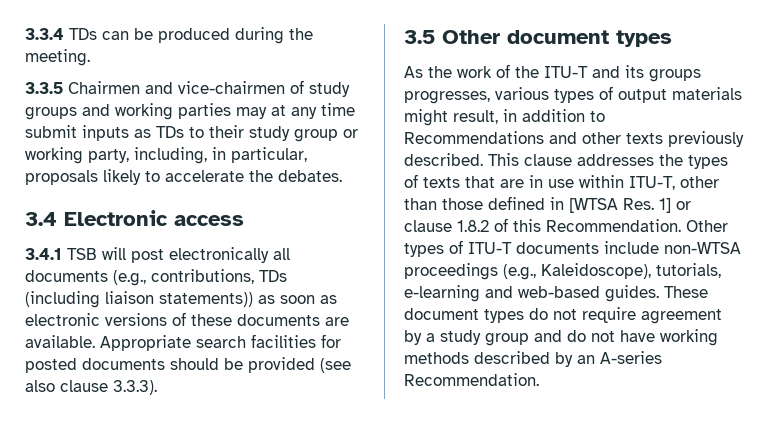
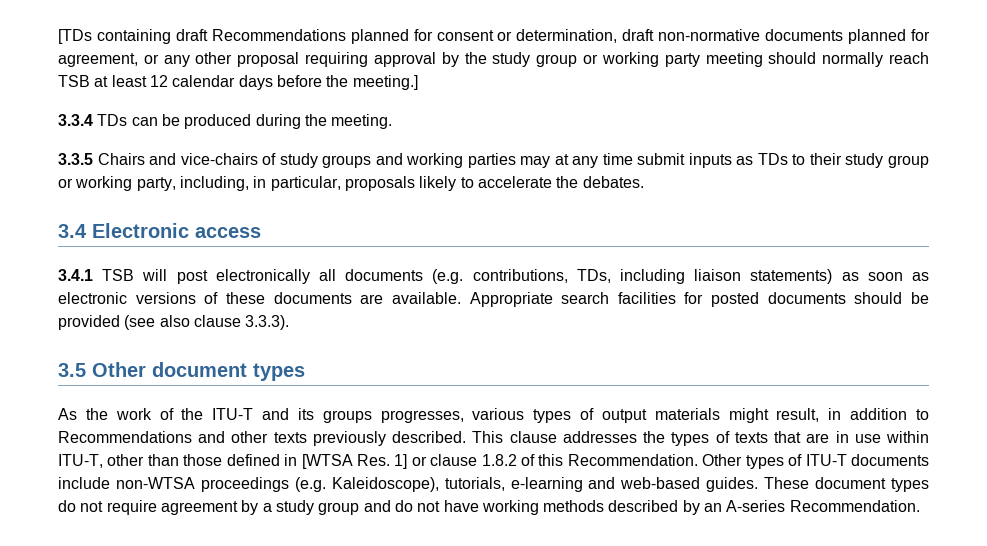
(25, 34) none -> [58,29,930,44] [58,52,930,67] [58,75,418,90] [TDs containing draft Recommendations planned for consent or determination, draft non-normative documents planned for agreement, or any other proposal requiring approval by the study group or working party meeting should normally reach TSB at least 12 calendar days before the meeting.] //
[68,81,285,94] Chairmen and vice-chairmen -> [97,153,258,165] Chairs and vice-chairs
[113,269,287,286] [25,291,253,308] (e.g., contributions, TDs (including liaison statements)) -> [432,269,833,284] (e.g. contributions, TDs, including liaison statements)
[503,264,536,280] (e.g., -> [294,477,326,492] (e.g.

